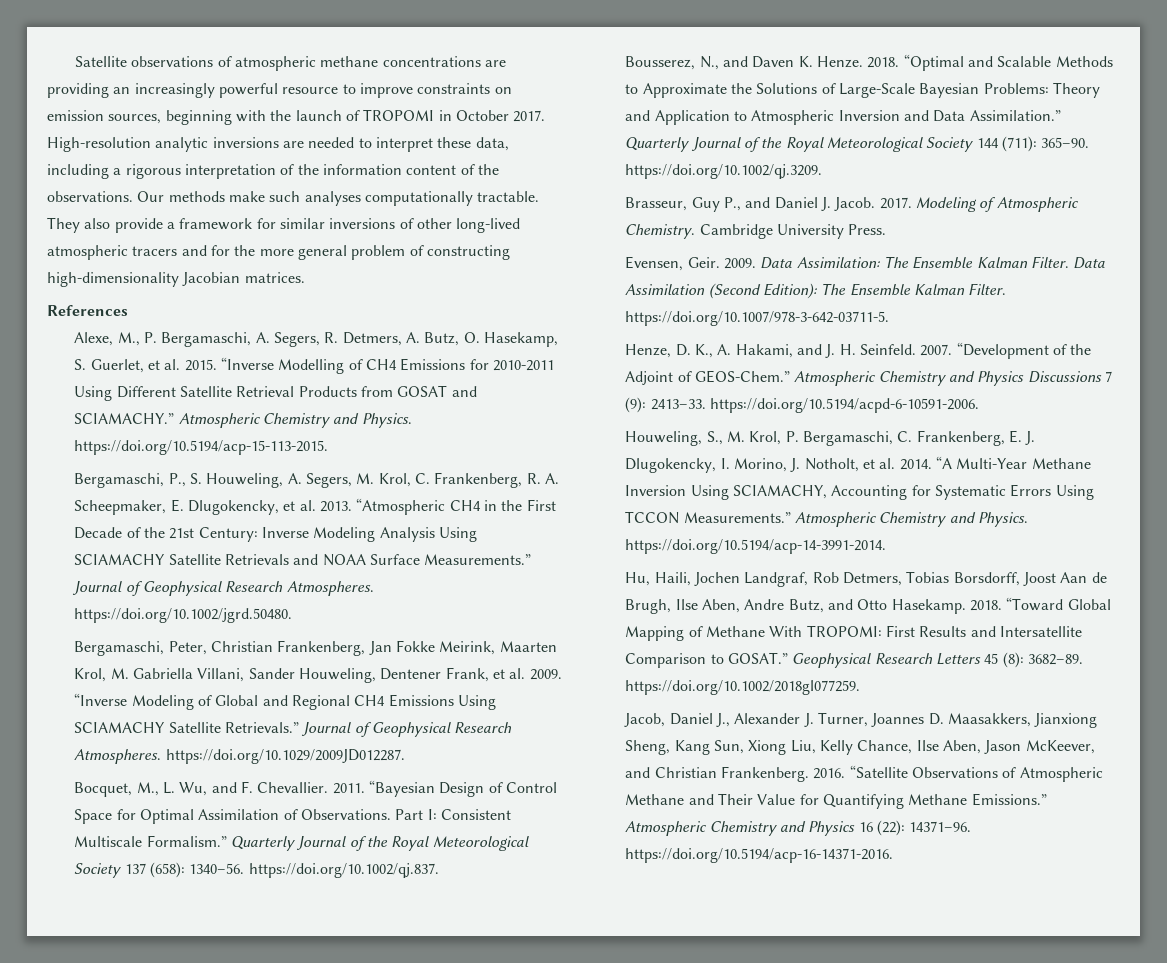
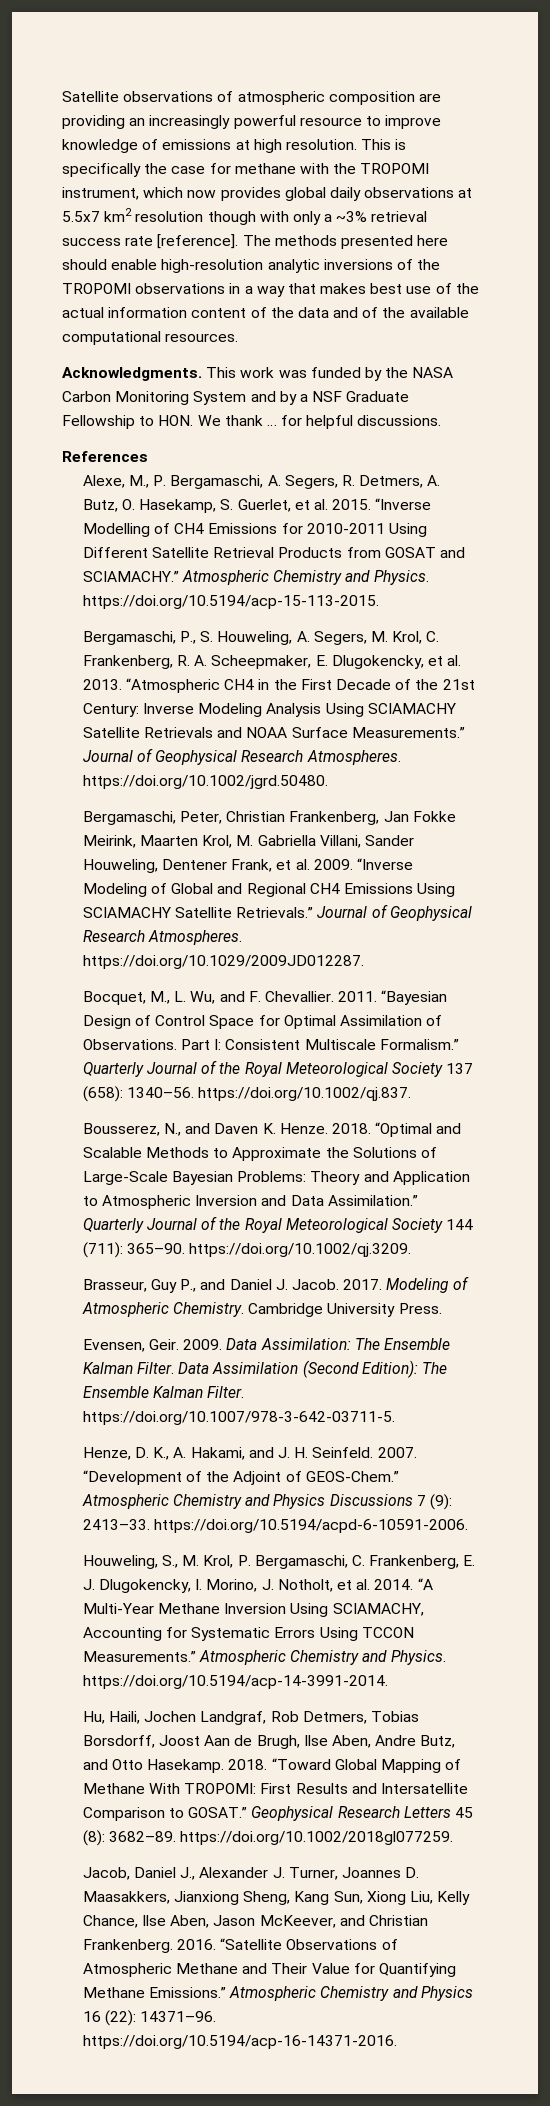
[320,56,481,67] methane concentrations -> [328,91,415,105] composition
[417,83,512,94] [47,109,546,125] [47,137,509,152] [47,164,499,179] [47,191,540,206] [47,217,521,233] [47,245,510,260] [47,272,305,287] constraints on emission sources, beginning with the launch of TROPOMI in October 2017. High-resolution analytic inversions are needed to interpret these data, including a rigorous interpretation of the information content of the observations. Our methods make such analyses computationally tractable. They also provide a framework for similar inversions of other long-lived atmospheric tracers and for the more general problem of constructing high-dimensionality Jacobian matrices. -> [62,139,407,153] [62,163,430,177] [62,187,473,201] [62,208,428,225] [62,234,449,249] [62,259,441,273] [62,283,479,297] [62,307,469,318] [62,331,239,345] [62,367,454,381] [62,391,410,405] [62,415,442,429] knowledge of emissions at high resolution. This is specifically the case for methane with the TROPOMI instrument, which now provides global daily observations at 5.5x7 km2 resolution though with only a ~3% retrieval success rate [reference]. The methods presented here should enable high-resolution analytic inversions of the TROPOMI observations in a way that makes best use of the actual information content of the data and of the available computational resources. // Acknowledgments. This work was funded by the NASA Carbon Monitoring System and by a NSF Graduate Fellowship to HON. We thank … for helpful discussions.

